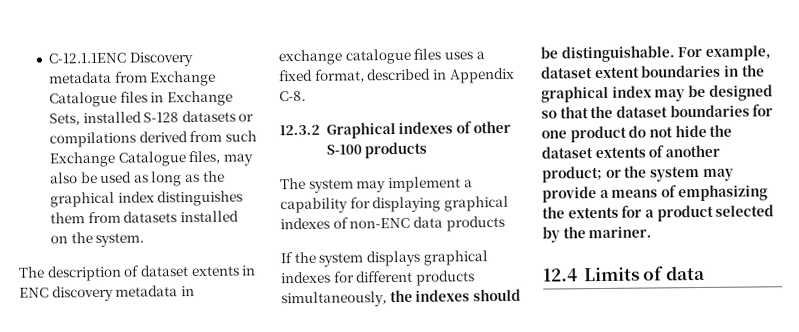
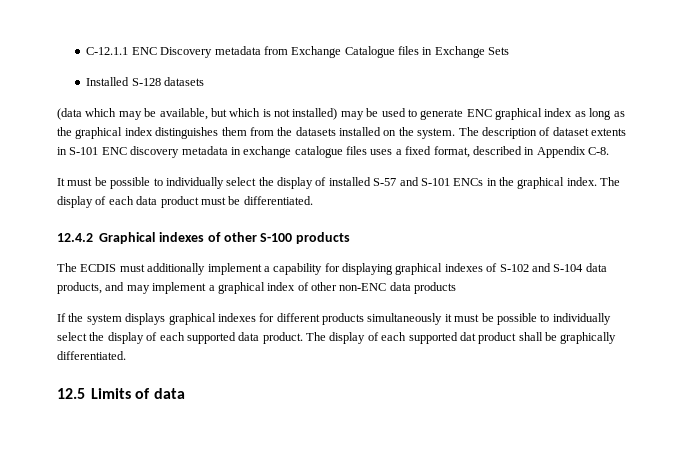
[47,52,126,64] C-12.1.1ENC -> [86,47,157,55] C-12.1.1 ENC
[48,111,142,126] Sets, installed -> [488,47,510,55] [86,77,130,86] Sets // Installed
[238,113,255,122] [48,130,257,148] [48,150,253,168] [49,171,133,184] or compilations derived from such Exchange Catalogue files, may also be used -> [57,108,573,120] // (data which may be available, but which is not installed) may be used to generate ENC graphical index
(121, 217) none -> [277,127,293,136] the
(145, 240) // -> (456, 133) none
(257, 270) none -> [69,147,99,155] S-101
[279,124,320,136] 12.3.2 -> [57,177,621,189] [57,196,313,208] [57,233,93,242] It must be possible to individually select the display of installed S-57 and S-101 ENCs in the graphical index. The display of each data product must be differentiated. // 12.4.2
[308,178,387,193] system may -> [80,263,206,275] ECDIS must additionally
(349, 223) none -> [499,263,607,272] [57,282,337,294] S-102 and S-104 data products, and may implement a graphical index of other
[281,288,521,308] [540,45,771,63] [541,64,765,79] [541,84,773,103] [541,104,774,119] [541,124,733,143] [541,144,720,159] [542,165,734,183] [542,184,768,203] [542,204,775,222] [542,226,653,243] [543,268,578,282] simultaneously, the indexes should be distinguishable. For example, dataset extent boundaries in the graphical index may be designed so that the dataset boundaries for one product do not hide the dataset extents of another product; or the system may provide a means of emphasizing the extents for a product selected by the mariner. // 12.4 -> [367,313,611,325] [57,332,617,344] [57,351,126,360] [57,388,85,399] simultaneously it must be possible to individually select the display of each supported data product. The display of each supported dat product shall be graphically differentiated. // 12.5

